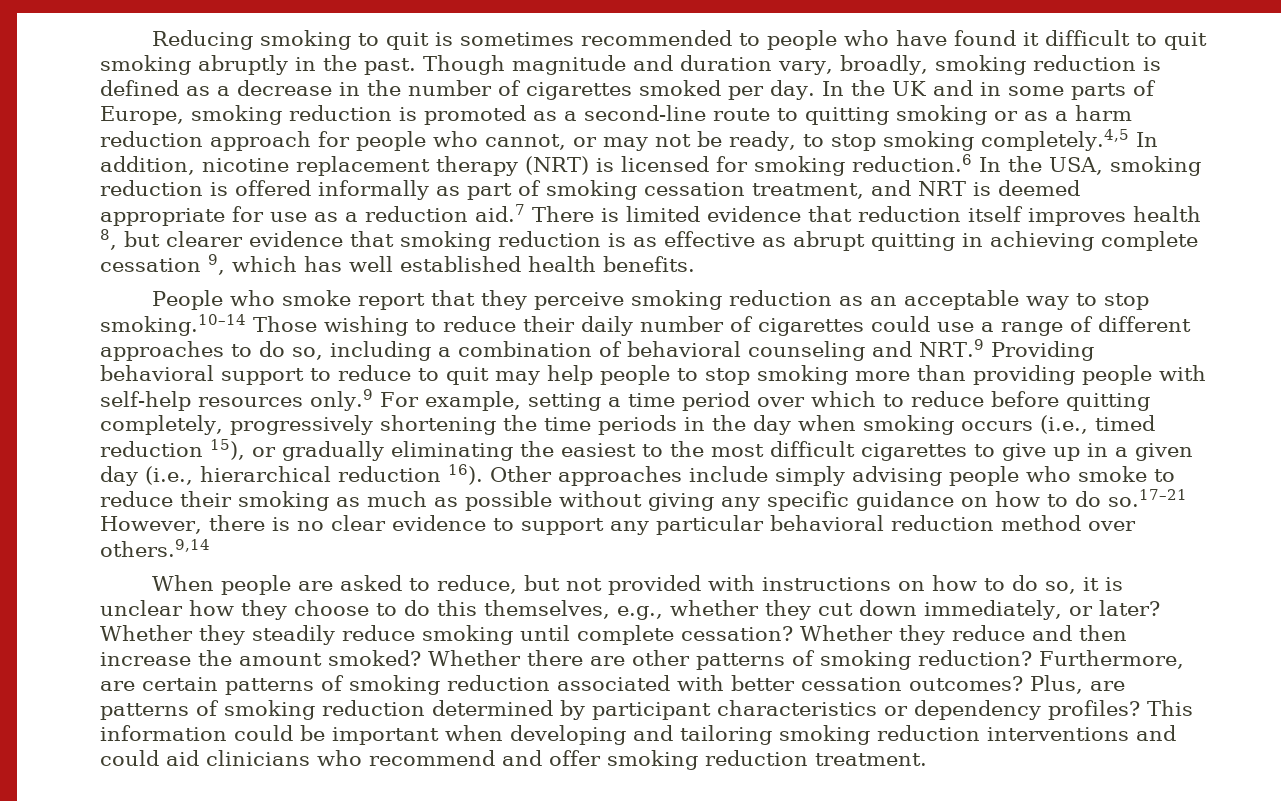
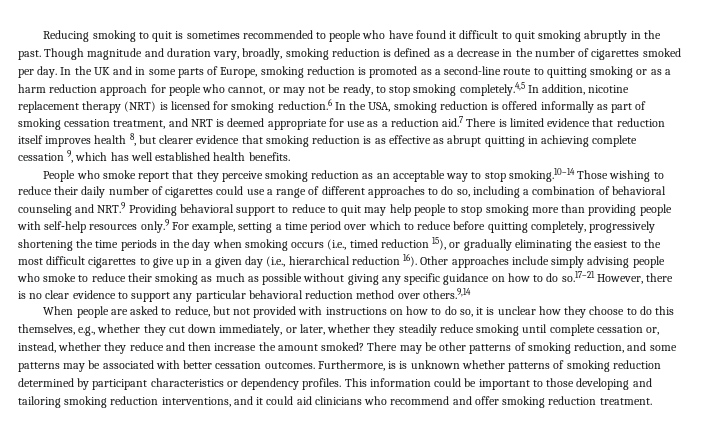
[1098,600,1160,616] [100,625,193,641] later? Whether -> [299,324,371,335] later, whether
[681,625,893,641] cessation? Whether -> [596,325,660,335] [18,342,102,353] cessation or, instead, whether
[428,650,625,666] Whether there are -> [367,342,437,354] There may be
[918,650,1184,669] [100,675,1125,695] reduction? Furthermore, are certain patterns of smoking reduction associated with better cessation outcomes? Plus, are -> [574,342,677,353] [18,360,505,372] reduction, and some patterns may be associated with better cessation outcomes. Furthermore, is is unknown whether
[1048,700,1140,720] profiles? -> [302,378,342,390] profiles.
[445,725,503,741] when -> [532,378,575,387] to those
[987,725,1176,741] interventions and -> [161,396,264,407] interventions, and it

